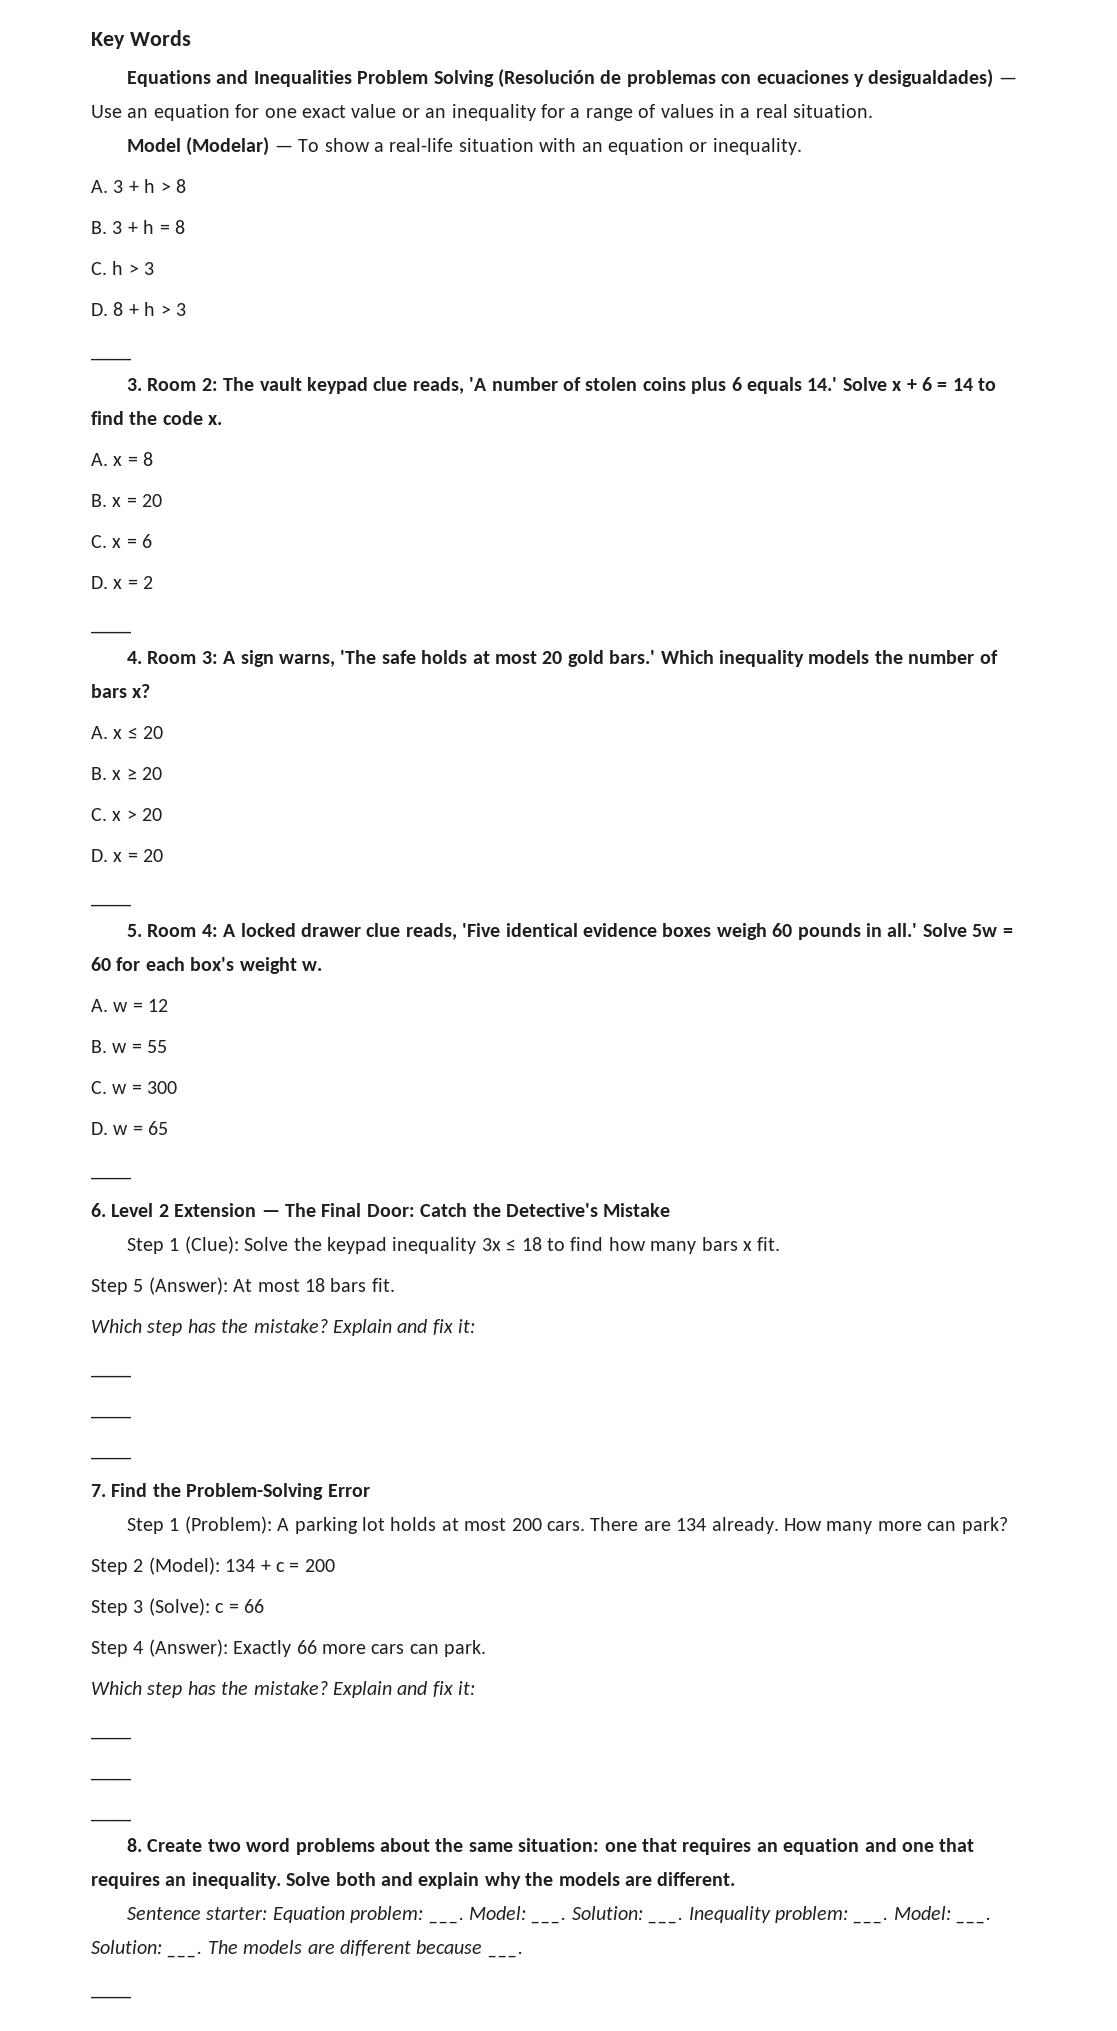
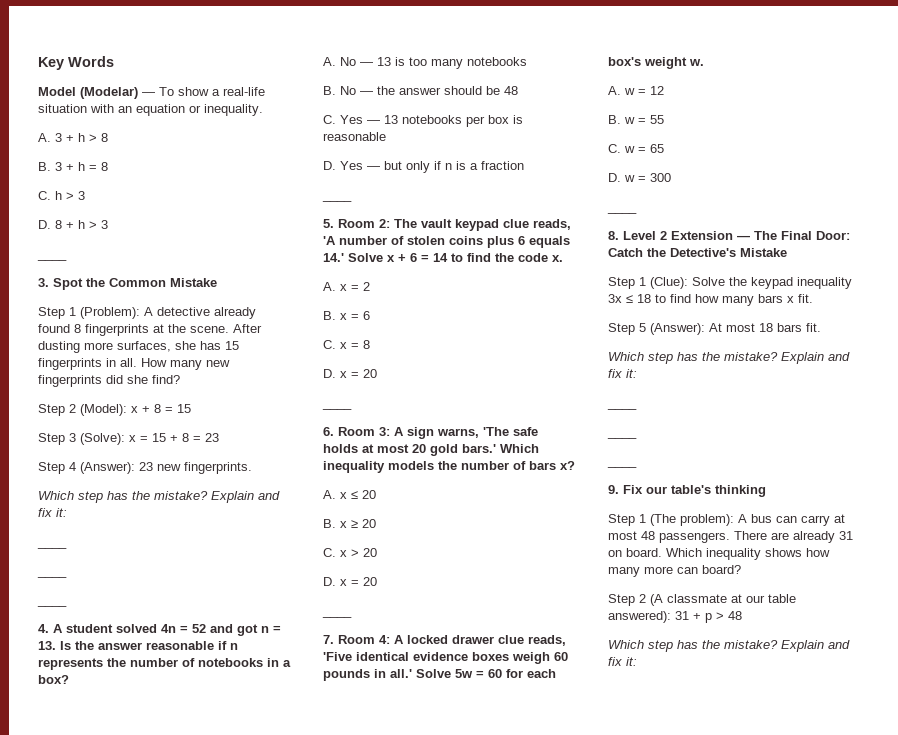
[127,69,1017,88] [91,104,874,121] // Equations and Inequalities Problem Solving (Resolución de problemas con ecuaciones y desigualdades) — Use an equation for one exact value or an inequality for a range of values in a real situation. -> (114, 61) none
(143, 384) none -> [53,278,217,290] [38,307,256,319] [38,324,262,336] [38,341,239,353] [38,358,230,370] [38,375,180,387] [38,404,191,416] [38,433,219,445] [38,462,252,474] [38,491,280,503] [38,508,67,517] [37,546,67,549] [37,575,67,578] [37,604,67,607] [38,624,281,636] [38,641,238,650] [38,658,291,670] [38,675,69,684] [323,57,527,69] [323,86,518,95] [323,115,523,127] [323,132,386,141] [323,161,524,173] [322,199,352,202] [323,219,334,228] Spot the Common Mistake // Step 1 (Problem): A detective already found 8 fingerprints at the scene. After dusting more surfaces, she has 15 fingerprints in all. How many new fingerprints did she find? // Step 2 (Model): x + 8 = 15 // Step 3 (Solve): x = 15 + 8 = 23 // Step 4 (Answer): 23 new fingerprints. // Which step has the mistake? Explain and fix it: // ____ // ____ // ____ // 4. A student solved 4n = 52 and got n = 13. Is the answer reasonable if n represents the number of notebooks in a box? // A. No — 13 is too many notebooks // B. No — the answer should be 48 // C. Yes — 13 notebooks per box is reasonable // D. Yes — but only if n is a fraction // ____ // 5.
[143,452,154,466] 8 -> [363,282,370,291] 2
[142,494,163,507] 20 -> [363,311,370,320] 6
[142,534,153,548] [91,576,154,589] [91,630,131,634] [127,651,143,664] 6 // D. x = 2 // ____ // 4. -> [363,340,370,349] [323,369,377,378] [322,407,352,410] [323,427,334,436] 8 // D. x = 20 // ____ // 6.
[127,924,143,937] 5. -> [323,635,334,644] 7.
[147,1081,178,1094] 300 -> [650,144,664,153] 65
[148,1121,169,1135] [91,1176,131,1180] [91,1203,106,1217] 65 // ____ // 6. -> [650,173,671,182] [607,211,637,214] [608,231,619,240] 300 // ____ // 8.
[91,1483,370,1500] [127,1516,823,1534] 7. Find the Problem-Solving Error // Step 1 (Problem): A parking lot holds at most 200 cars. There are 134 already. How -> [608,485,766,497] [608,514,845,526] [608,531,853,543] [608,548,830,560] 9. Fix our table's thinking // Step 1 (The problem): A bus can carry at most 48 passengers. There are already 31 on board. Which inequality shows how
[961,1517,1008,1534] [91,1557,335,1575] [91,1598,264,1616] [91,1639,487,1657] [91,1681,476,1698] [91,1736,131,1740] [91,1777,131,1781] [91,1818,131,1822] [127,1838,975,1855] [91,1872,736,1889] [127,1906,992,1924] [91,1940,523,1958] [91,1995,131,1999] park? // Step 2 (Model): 134 + c = 200 // Step 3 (Solve): c = 66 // Step 4 (Answer): Exactly 66 more cars can park. // Which step has the mistake? Explain and fix it: // ____ // ____ // ____ // 8. Create two word problems about the same situation: one that requires an equation and one that requires an inequality. Solve both and explain why the models are different. // Sentence starter: Equation problem: ___. Model: ___. Solution: ___. Inequality problem: ___. Model: ___. Solution: ___. The models are different because ___. // ____ -> [702,565,741,574] [608,594,796,606] [608,611,742,623] [608,640,850,652] [608,657,637,666] board? // Step 2 (A classmate at our table answered): 31 + p > 48 // Which step has the mistake? Explain and fix it:

